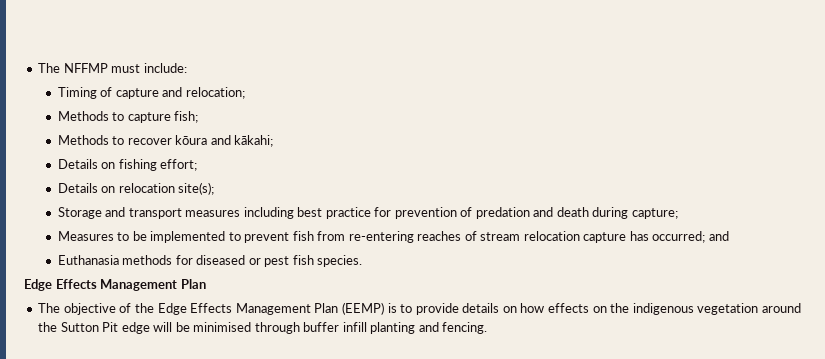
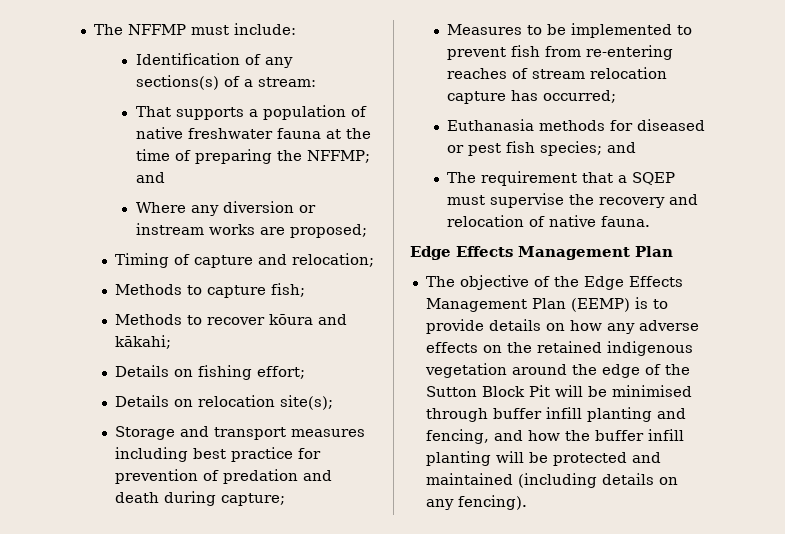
(187, 68) none -> [135,53,293,68] [135,75,316,90] [135,105,367,120] [135,127,371,139] [135,149,370,164] [135,172,165,183] [135,201,316,216] [135,223,367,238] // Identification of any sections(s) of a stream: // That supports a population of native freshwater fauna at the time of preparing the NFFMP; and // Where any diversion or instream works are proposed;
[708,231,729,241] and -> (616, 96) none
[317,255,363,267] species. -> [539,141,636,156] [446,171,675,186] [446,193,698,208] [446,215,650,227] species; and // The requirement that a SQEP must supervise the recovery and relocation of native fauna.
(545, 308) none -> [606,320,699,334] any adverse
(630, 308) none -> [536,341,602,353] retained
[60,322,150,334] Sutton Pit edge -> [601,364,690,378] [425,385,550,397] edge of the Sutton Block Pit
[442,322,488,334] fencing. -> [425,429,684,444] [425,451,661,466] [425,473,678,488] [425,495,527,510] fencing, and how the buffer infill planting will be protected and maintained (including details on any fencing).

